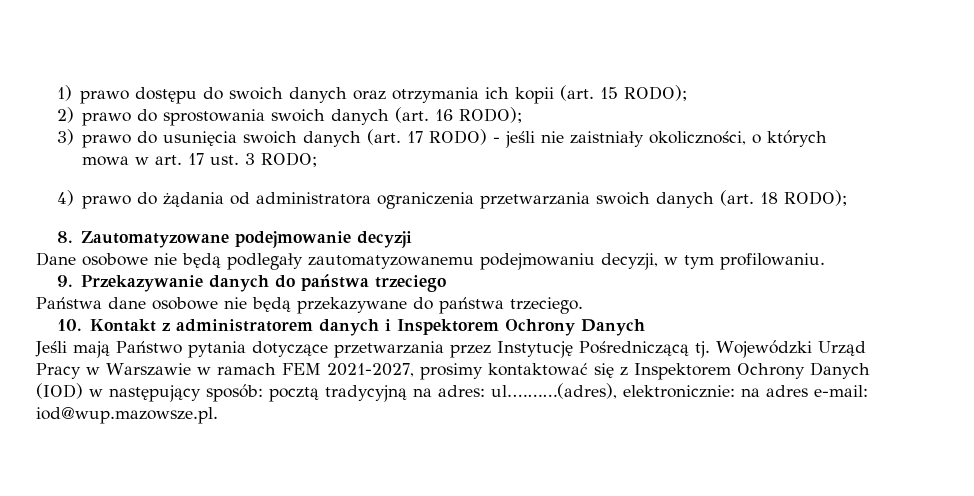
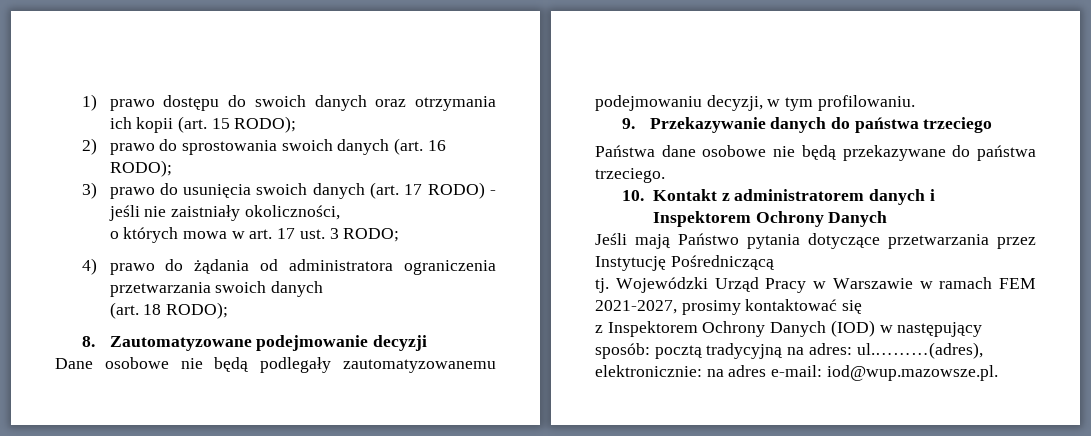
(747, 138) none -> (340, 212) //
(715, 200) none -> (324, 289) //
(689, 348) none -> (774, 262) //
(614, 370) none -> (863, 307) //

